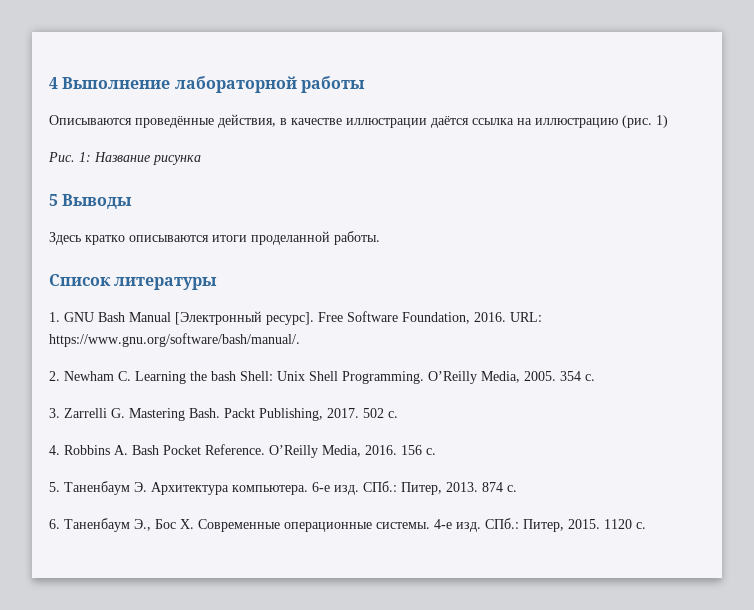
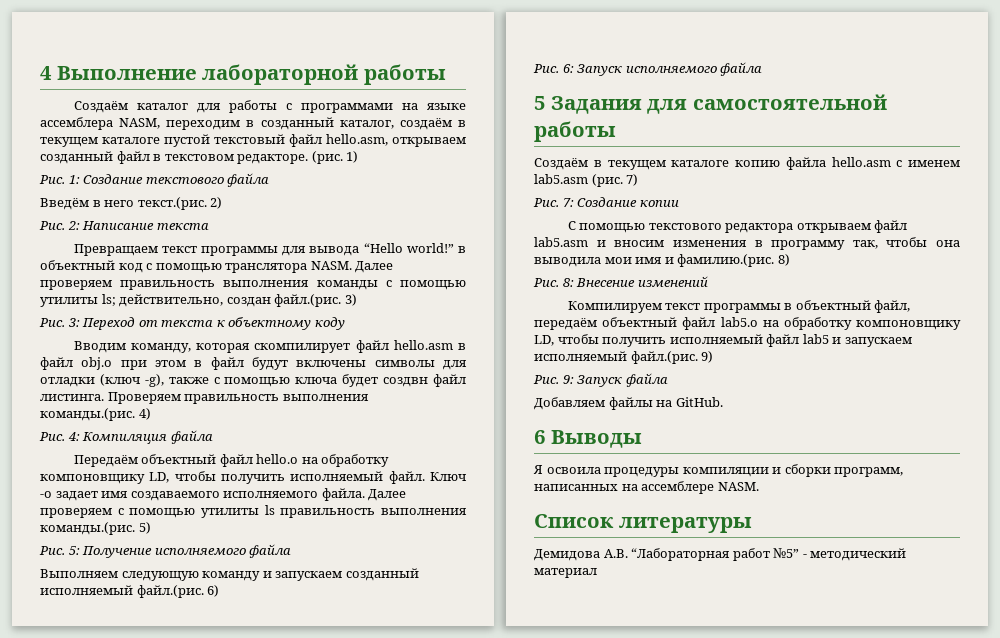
[49,114,668,128] [48,152,201,165] [49,194,133,209] [49,231,380,245] [49,274,218,290] [49,311,542,325] [49,333,300,347] [49,371,595,384] [49,408,398,421] [49,444,436,458] [49,481,517,495] [49,518,646,532] Описываются проведённые действия, в качестве иллюстрации даётся ссылка на иллюстрацию (рис. 1) // Рис. 1: Название рисунка // 5 Выводы // Здесь кратко описываются итоги проделанной работы. // Список литературы // 1. GNU Bash Manual [Электронный ресурс]. Free Software Foundation, 2016. URL: https://www.gnu.org/software/bash/manual/. // 2. Newham C. Learning the bash Shell: Unix Shell Programming. O’Reilly Media, 2005. 354 с. // 3. Zarrelli G. Mastering Bash. Packt Publishing, 2017. 502 с. // 4. Robbins A. Bash Pocket Reference. O’Reilly Media, 2016. 156 с. // 5. Таненбаум Э. Архитектура компьютера. 6-е изд. СПб.: Питер, 2013. 874 с. // 6. Таненбаум Э., Бос Х. Современные операционные системы. 4-е изд. СПб.: Питер, 2015. 1120 с. -> [73,100,467,113] [40,117,467,130] [40,134,466,147] [40,151,359,164] [39,173,270,187] [40,197,223,210] [39,221,209,230] [73,243,466,256] [40,260,394,273] [40,280,466,290] [40,294,357,307] [39,317,345,330] [73,340,466,353] [40,357,467,370] [40,374,467,387] [40,392,369,404] [40,408,151,421] [39,430,213,444] [73,454,390,467] [40,471,467,484] [40,488,407,501] [40,505,467,518] [40,522,151,535] [39,544,292,558] [40,568,419,581] [40,585,220,598] [533,62,763,76] [534,94,887,114] [534,121,616,142] [534,157,960,170] [534,174,639,187] [533,197,679,207] [567,220,908,233] [534,237,960,250] [534,254,790,267] [533,276,708,287] [567,300,911,313] [534,317,961,330] [534,334,912,347] [534,351,714,364] [533,373,668,387] [534,397,723,410] [534,430,642,448] [533,464,904,477] [534,481,759,494] [534,514,752,533] [534,548,907,561] [534,568,597,578] Создаём каталог для работы с программами на языке ассемблера NASM, переходим в созданный каталог, создаём в текущем каталоге пустой текстовый файл hello.asm, открываем созданный файл в текстовом редакторе. (рис. 1) // Рис. 1: Создание текстового файла // Введём в него текст.(рис. 2) // Рис. 2: Написание текста // Превращаем текст программы для вывода “Hello world!” в объектный код с помощью транслятора NASM. Далее проверяем правильность выполнения команды с помощью утилиты ls; действительно, создан файл.(рис. 3) // Рис. 3: Переход от текста к объектному коду // Вводим команду, которая скомпилирует файл hello.asm в файл obj.o при этом в файл будут включены символы для отладки (ключ -g), также с помощью ключа будет создвн файл листинга. Проверяем правильность выполнения команды.(рис. 4) // Рис. 4: Компиляция файла // Передаём объектный файл hello.o на обработку компоновщику LD, чтобы получить исполняемый файл. Ключ -о задает имя создаваемого исполняемого файла. Далее проверяем с помощью утилиты ls правильность выполнения команды.(рис. 5) // Рис. 5: Получение исполняемого файла // Выполняем следующую команду и запускаем созданный исполняемый файл.(рис. 6) // Рис. 6: Запуск исполняемого файла // 5 Задания для самостоятельной работы // Создаём в текущем каталоге копию файла hello.asm с именем lab5.asm (рис. 7) // Рис. 7: Создание копии // С помощью текстового редактора открываем файл lab5.asm и вносим изменения в программу так, чтобы она выводила мои имя и фамилию.(рис. 8) // Рис. 8: Внесение изменений // Компилируем текст программы в объектный файл, передаём объектный файл lab5.o на обработку компоновщику LD, чтобы получить исполняемый файл lab5 и запускаем исполняемый файл.(рис. 9) // Рис. 9: Запуск файла // Добавляем файлы на GitHub. // 6 Выводы // Я освоила процедуры компиляции и сборки программ, написанных на ассемблере NASM. // Список литературы // Демидова А.В. “Лабораторная работ №5” - методический материал

